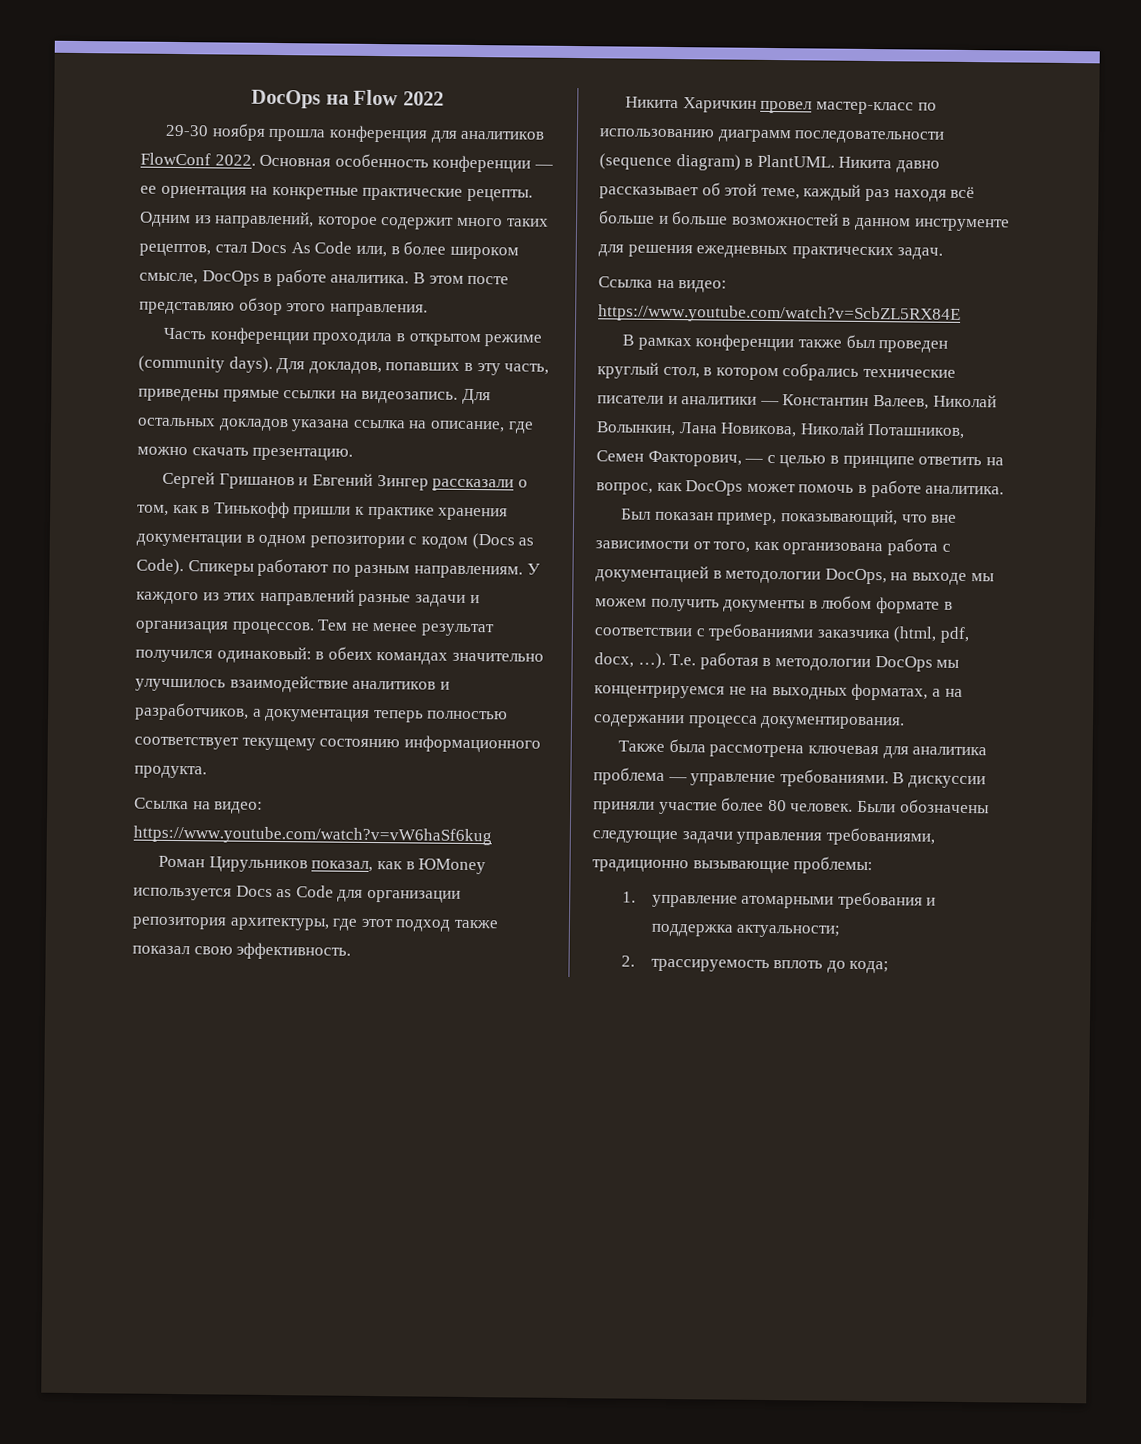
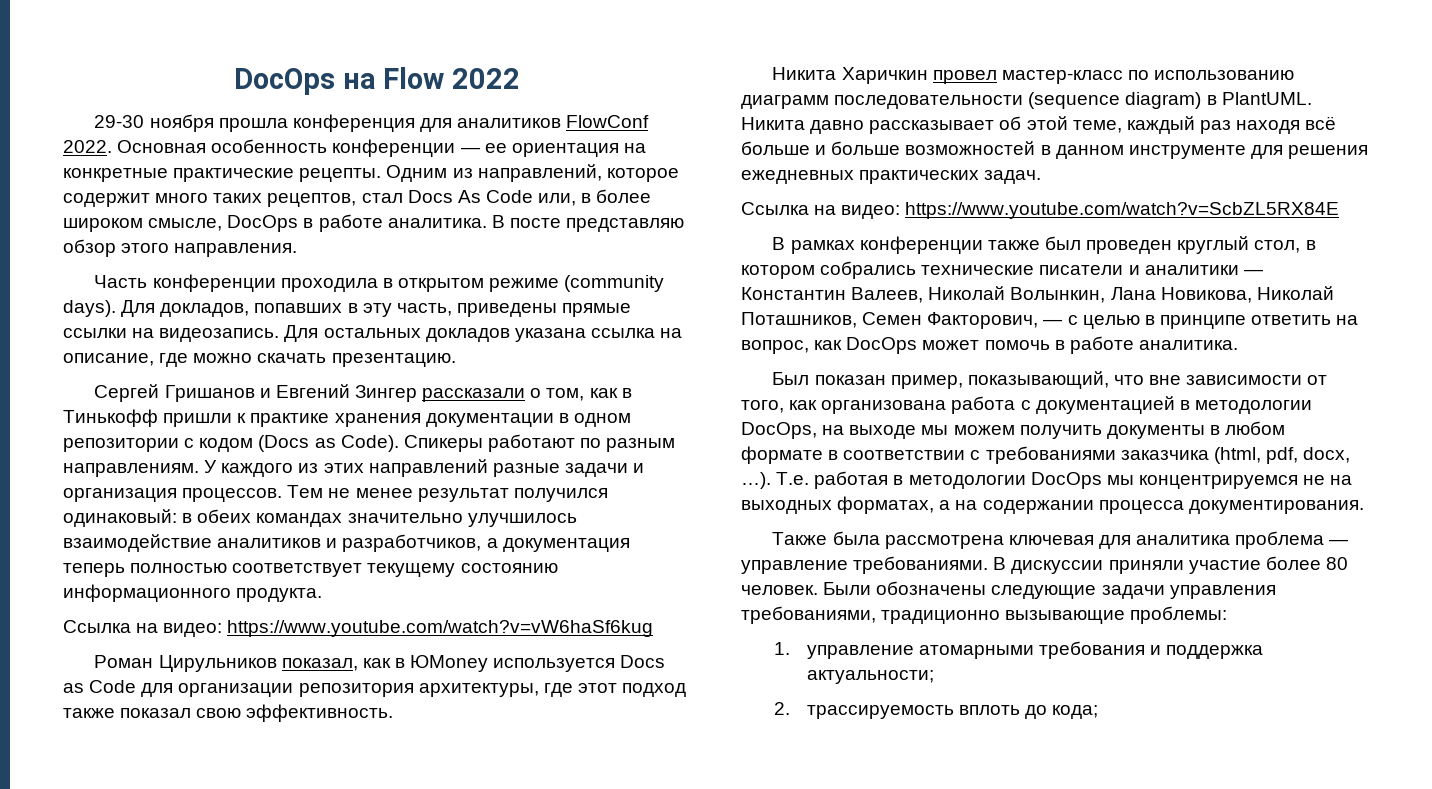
[428,275,464,284] этом -> (505, 221) none

